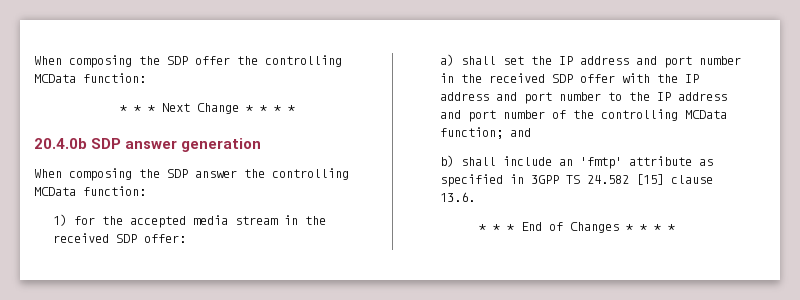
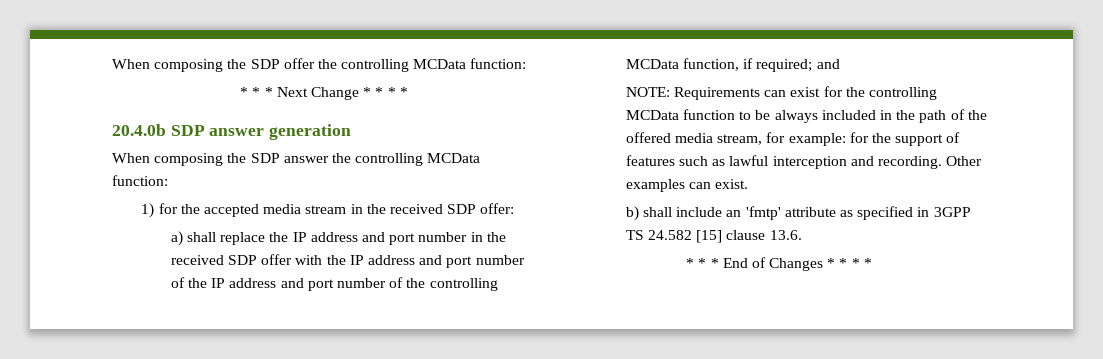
[503,56,525,65] set -> [220,232,266,245] replace
[608,92,623,101] to -> [170,277,185,288] of
[440,127,532,139] function; and -> [683,58,840,72] [625,86,938,100] [625,109,987,123] [625,132,961,146] [625,155,983,169] [625,179,749,192] function, if required; and // NOTE: Requirements can exist for the controlling MCData function to be always included in the path of the offered media stream, for example: for the support of features such as lawful interception and recording. Other examples can exist.

